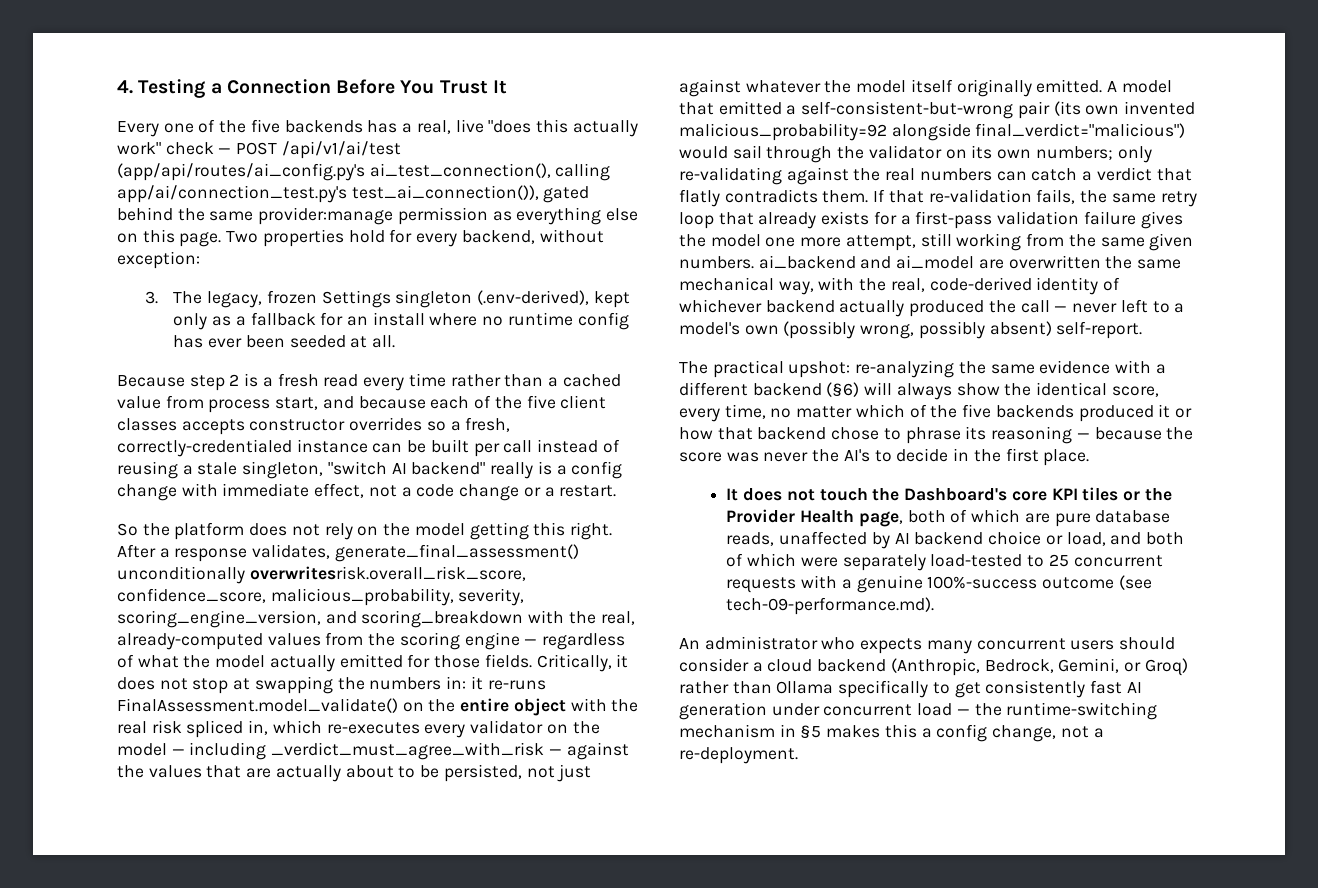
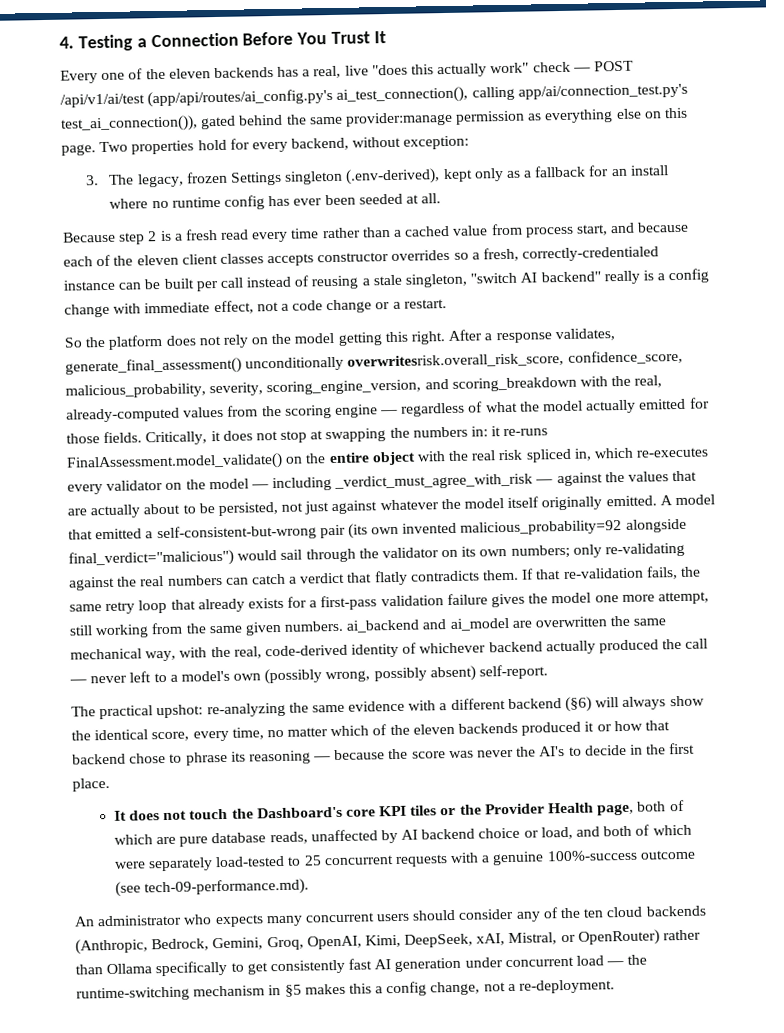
[250,119,280,133] five -> [168,68,211,79] eleven
[526,395,556,409] five -> [136,254,179,266] eleven
[962,404,992,418] five -> [412,723,455,735] eleven
[752,658,1188,676] a cloud backend (Anthropic, Bedrock, Gemini, or Groq) -> [515,905,707,922] [75,929,660,955] any of the ten cloud backends (Anthropic, Bedrock, Gemini, Groq, OpenAI, Kimi, DeepSeek, xAI, Mistral, or OpenRouter)

